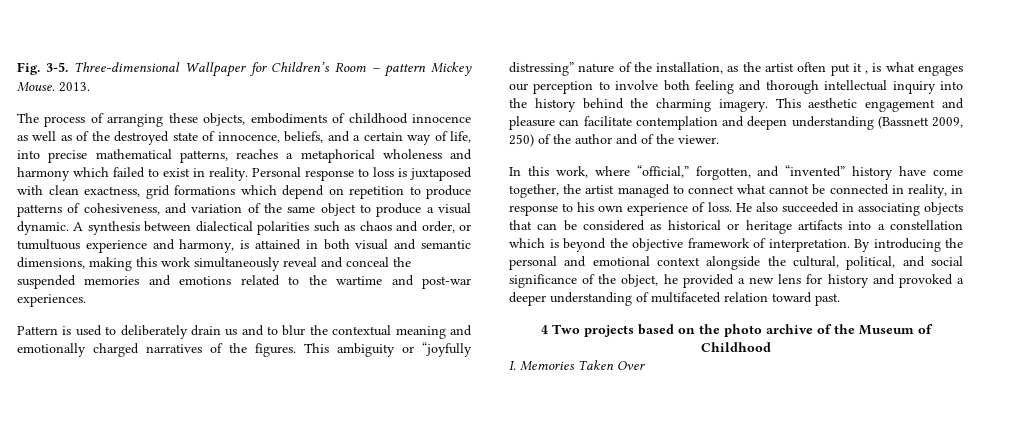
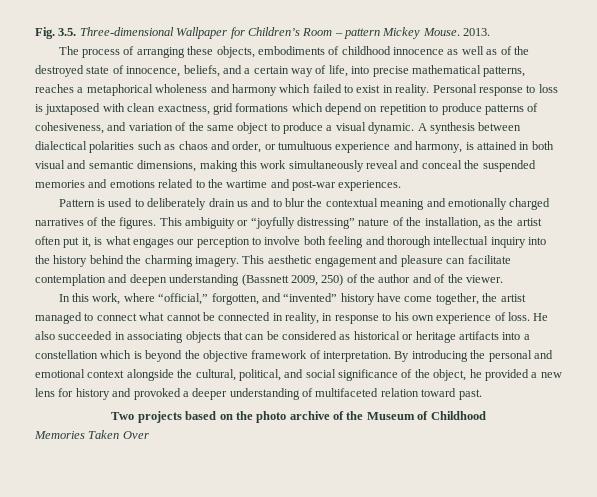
[45,62,68,72] 3-5. -> [58,28,77,36] 3.5.
[852,63,869,74] it , -> [81,237,91,248] it,
[541,325,548,334] 4 -> (482, 394) none
[509,361,516,370] I. -> (486, 415) none

